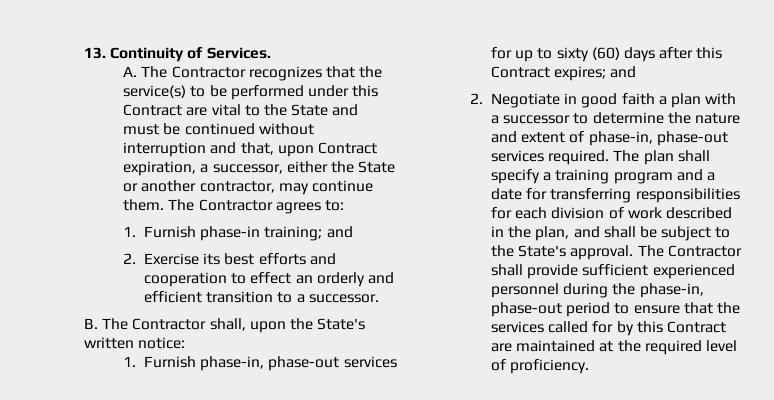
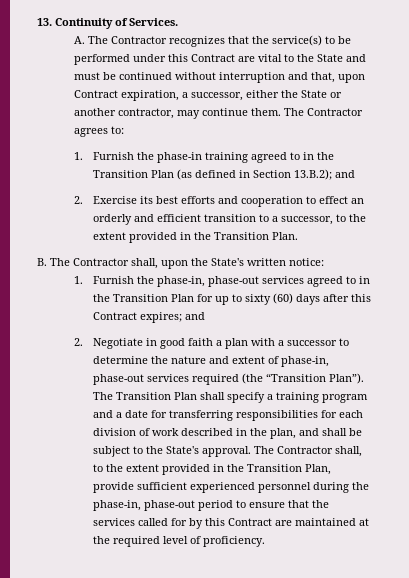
[200,226,323,241] phase-in training; -> [137,152,335,163] [93,169,333,180] the phase-in training agreed to in the Transition Plan (as defined in Section 13.B.2);
[308,294,379,303] successor. -> [281,214,367,225] [93,232,299,243] successor, to the extent provided in the Transition Plan.
[200,356,397,371] phase-in, phase-out services -> [137,276,371,287] [93,294,195,302] the phase-in, phase-out services agreed to in the Transition Plan
[548,150,674,165] required. The plan -> [192,373,365,385] [93,392,198,400] required (the “Transition Plan”). The Transition Plan
[490,264,523,276] shall -> [335,446,363,457] [93,464,332,475] shall, to the extent provided in the Transition Plan,

